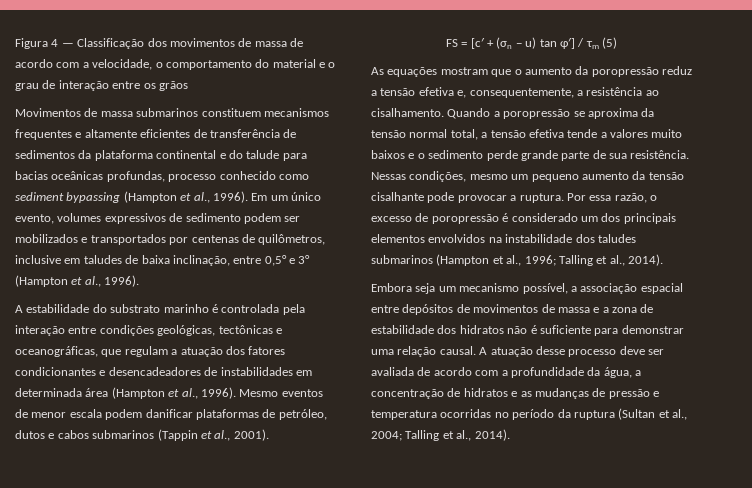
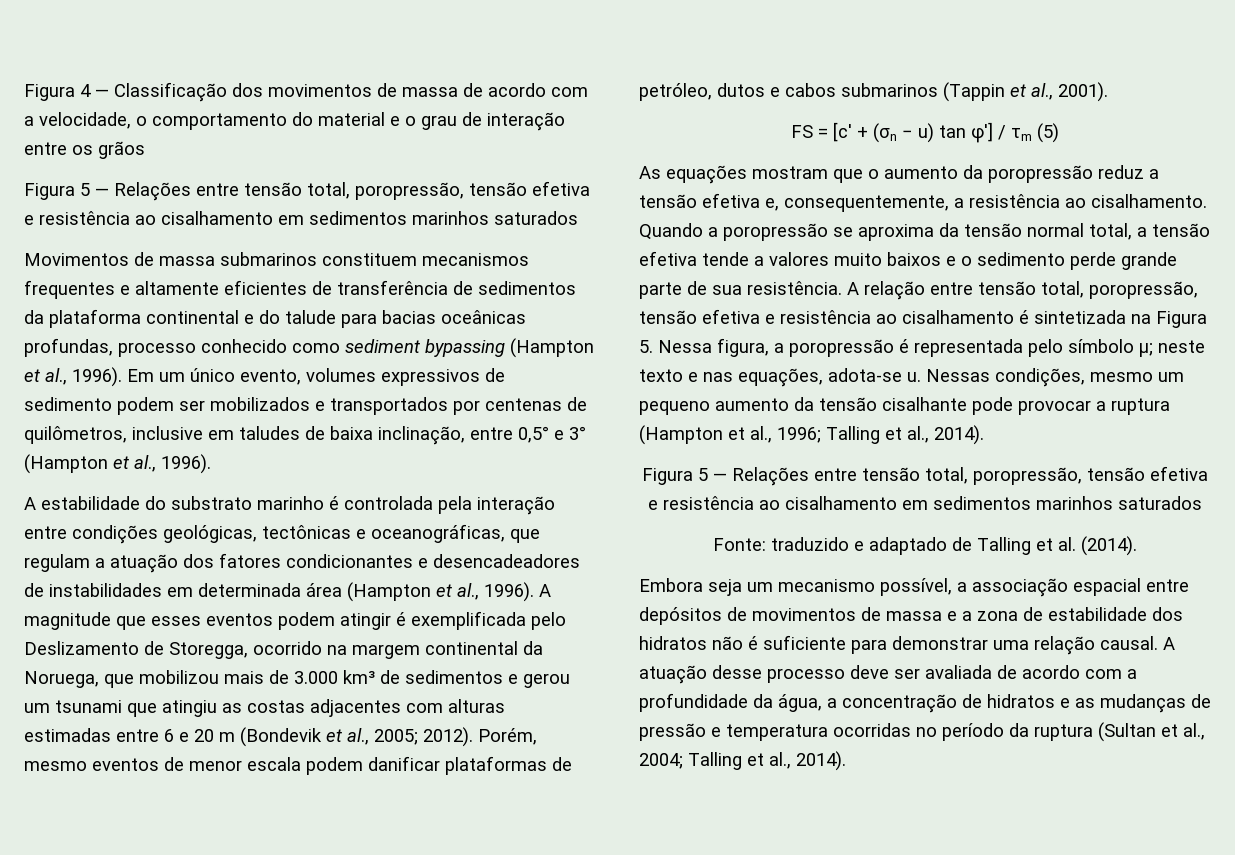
(188, 86) none -> [24,181,590,201] [24,211,578,225] // Figura 5 — Relações entre tensão total, poropressão, tensão efetiva e resistência ao cisalhamento em sedimentos marinhos saturados
[239,389,279,397] Mesmo -> [539,584,551,597] [24,611,566,630] [24,641,543,659] [24,670,570,688] [24,699,505,717] [24,727,537,747] [24,761,87,771] A magnitude que esses eventos podem atingir é exemplificada pelo Deslizamento de Storegga, ocorrido na margem continental da Noruega, que mobilizou mais de 3.000 km³ de sedimentos e gerou um tsunami que atingiu as costas adjacentes com alturas estimadas entre 6 e 20 m (Bondevik et al., 2005; 2012). Porém, mesmo
(690, 154) none -> [847,281,1198,300] [639,309,1207,328] [639,338,1205,357] [639,368,921,387] A relação entre tensão total, poropressão, tensão efetiva e resistência ao cisalhamento é sintetizada na Figura 5. Nessa figura, a poropressão é representada pelo símbolo μ; neste texto e nas equações, adota-se u.
[519,193,657,203] [371,213,676,224] [371,234,636,243] [371,255,433,264] ruptura. Por essa razão, o excesso de poropressão é considerado um dos principais elementos envolvidos na instabilidade dos taludes submarinos -> [1111,398,1170,415] ruptura
(663, 260) none -> [642,466,1208,486] [648,496,1202,510] [713,536,1137,556] // Figura 5 — Relações entre tensão total, poropressão, tensão efetiva e resistência ao cisalhamento em sedimentos marinhos saturados // Fonte: traduzido e adaptado de Talling et al. (2014).

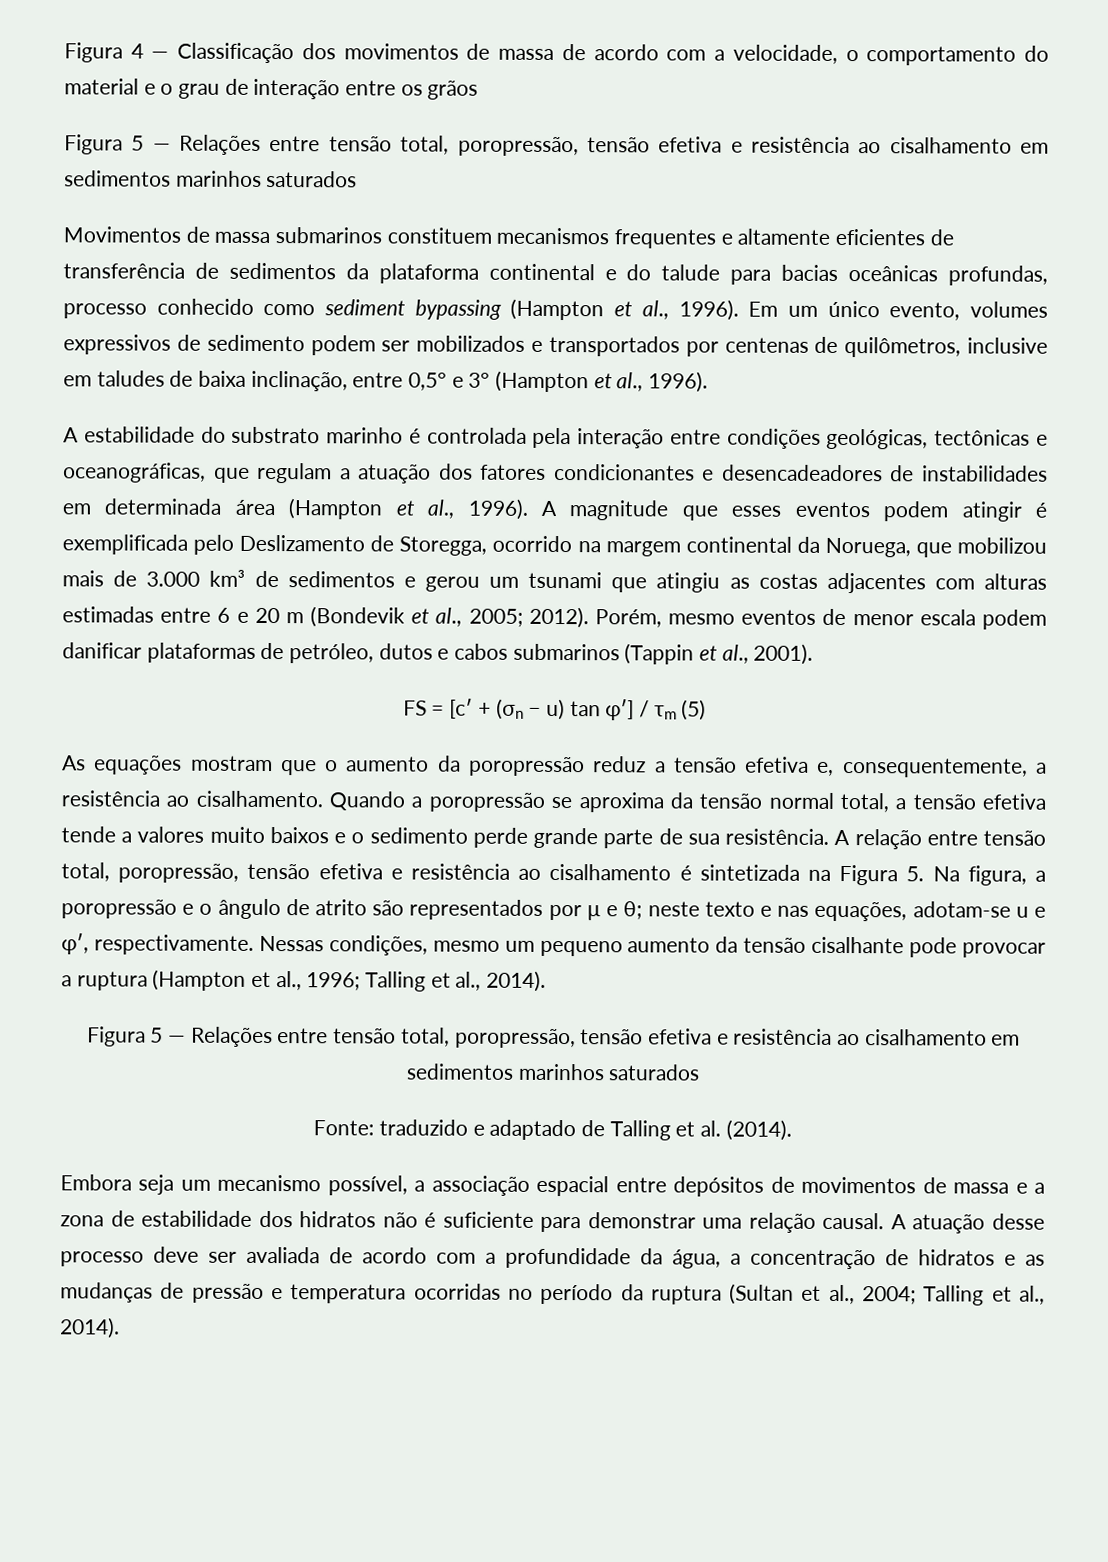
[658,340,712,353] Nessa -> [932,866,960,882] Na
[899,339,1153,357] é representada pelo símbolo μ; -> [182,898,643,921] e o ângulo de atrito são representados por μ e θ;
[828,368,921,382] adota-se u. -> [912,901,1046,918] [61,933,254,955] adotam-se u e φ′, respectivamente.

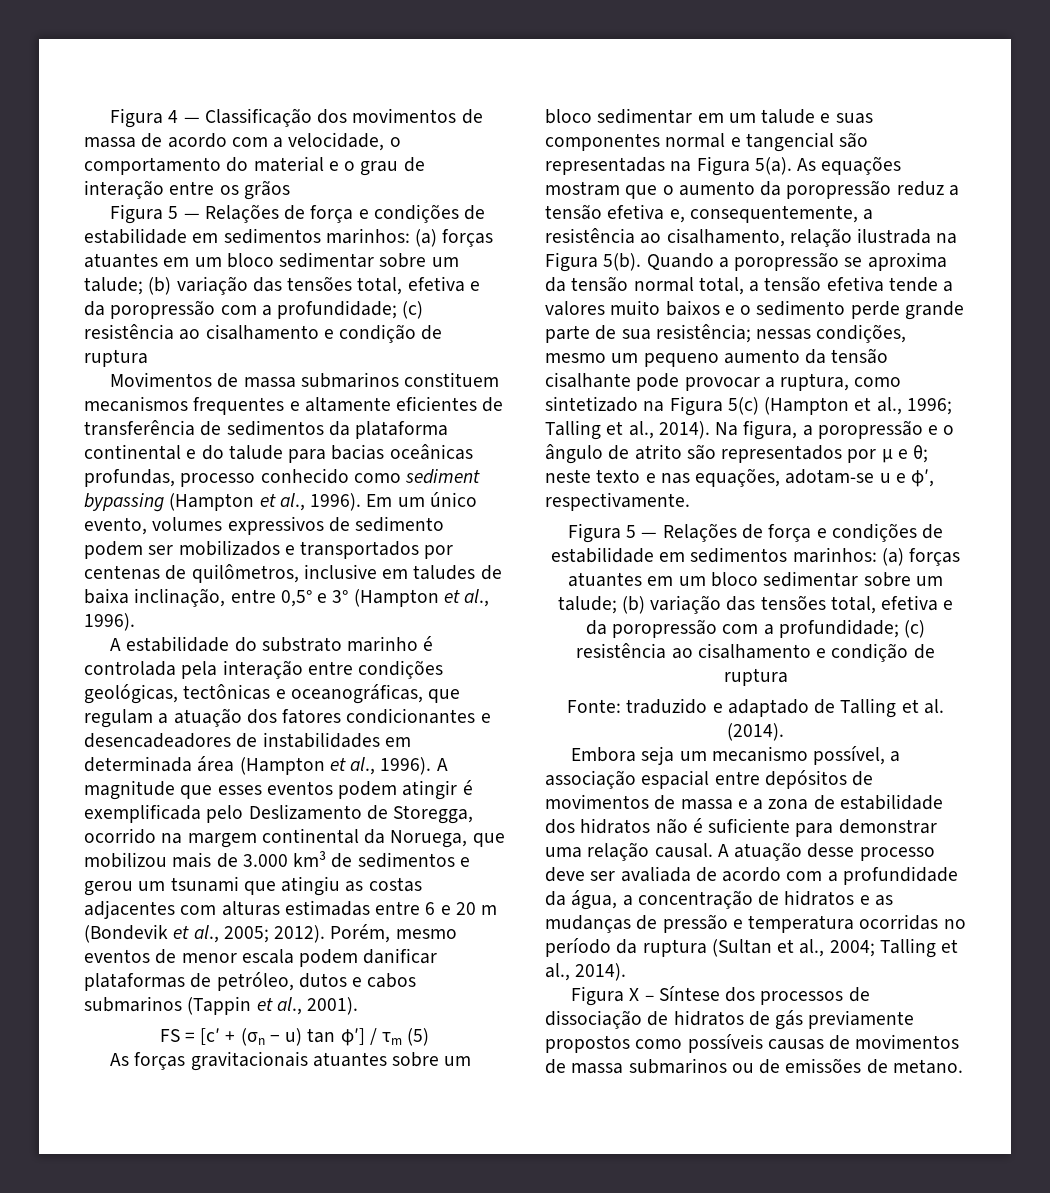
[269,135,1050,157] [64,170,358,188] entre tensão total, poropressão, tensão efetiva e resistência ao cisalhamento em sedimentos marinhos saturados -> [284,204,486,223] [84,228,494,247] [84,252,459,268] [84,276,480,295] [84,300,424,319] [84,324,443,343] [84,349,148,367] de força e condições de estabilidade em sedimentos marinhos: (a) forças atuantes em um bloco sedimentar sobre um talude; (b) variação das tensões total, efetiva e da poropressão com a profundidade; (c) resistência ao cisalhamento e condição de ruptura
(86, 763) none -> [134,1051,472,1071] [545,108,873,124] [545,132,869,152] [545,156,817,176] forças gravitacionais atuantes sobre um bloco sedimentar em um talude e suas componentes normal e tangencial são representadas na Figura 5(a). As
[195,790,323,808] cisalhamento. -> [666,228,958,247] [545,252,642,272] cisalhamento, relação ilustrada na Figura 5(b).
[725,828,1047,850] [61,862,925,886] resistência. A relação entre tensão total, poropressão, tensão efetiva e resistência ao cisalhamento é sintetizada na Figura 5. -> [655,324,907,343] [545,348,889,367] [545,372,902,391] [545,396,952,416] [545,420,710,440] resistência; nessas condições, mesmo um pequeno aumento da tensão cisalhante pode provocar a ruptura, como sintetizado na Figura 5(c) (Hampton et al., 1996; Talling et al., 2014).
[258,935,1046,958] [61,969,547,992] [86,1026,1021,1049] [405,1063,701,1081] Nessas condições, mesmo um pequeno aumento da tensão cisalhante pode provocar a ruptura (Hampton et al., 1996; Talling et al., 2014). // Figura 5 — Relações entre tensão total, poropressão, tensão efetiva e resistência ao cisalhamento em sedimentos marinhos saturados -> [567,523,944,543] [550,547,961,566] [568,571,943,587] [557,595,954,614] [585,619,926,638] [576,643,935,662] [723,668,788,686] // Figura 5 — Relações de força e condições de estabilidade em sedimentos marinhos: (a) forças atuantes em um bloco sedimentar sobre um talude; (b) variação das tensões total, efetiva e da poropressão com a profundidade; (c) resistência ao cisalhamento e condição de ruptura
(120, 1328) none -> [571,986,870,1006] [545,1010,915,1030] [545,1034,960,1053] [545,1058,963,1074] // Figura X – Síntese dos processos de dissociação de hidratos de gás previamente propostos como possíveis causas de movimentos de massa submarinos ou de emissões de metano.

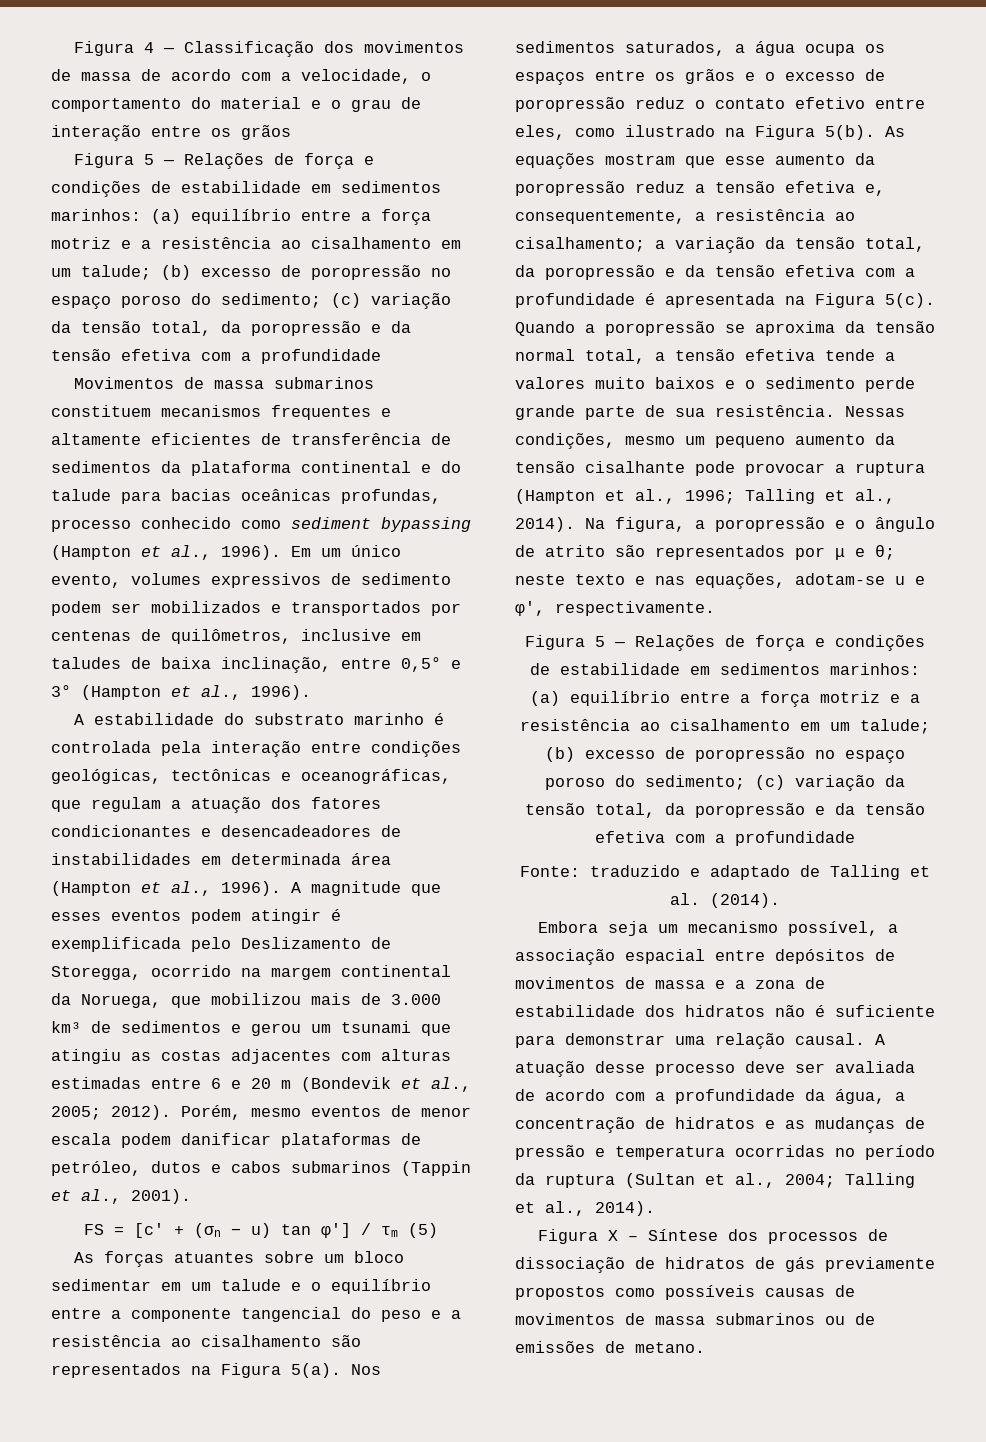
[442,229,494,247] [84,252,459,268] [84,276,480,295] [84,300,424,319] [84,324,443,343] [84,349,148,367] forças atuantes em um bloco sedimentar sobre um talude; (b) variação das tensões total, efetiva e da poropressão com a profundidade; (c) resistência ao cisalhamento e condição de ruptura -> [191,209,431,225] [51,237,461,249] [51,265,451,280] [51,293,451,309] [51,321,411,336] [51,349,381,364] equilíbrio entre a força motriz e a resistência ao cisalhamento em um talude; (b) excesso de poropressão no espaço poroso do sedimento; (c) variação da tensão total, da poropressão e da tensão efetiva com a profundidade
[190,1051,308,1071] gravitacionais -> (165, 1259) none
[835,113,873,124] [545,132,869,152] [545,156,792,176] suas componentes normal e tangencial são representadas na Figura 5(a). -> [311,1279,431,1294] [51,1307,461,1322] [51,1335,361,1347] [51,1363,381,1378] [515,41,885,56] [515,69,885,85] [515,97,925,112] [515,125,875,140] o equilíbrio entre a componente tangencial do peso e a resistência ao cisalhamento são representados na Figura 5(a). Nos sedimentos saturados, a água ocupa os espaços entre os grãos e o excesso de poropressão reduz o contato efetivo entre eles, como ilustrado na Figura 5(b).
[662,185,674,195] o -> [725,156,765,165] esse
[666,228,958,247] [545,252,642,272] cisalhamento, relação ilustrada na Figura 5(b). -> [515,237,925,253] [515,265,915,280] [515,293,935,308] cisalhamento; a variação da tensão total, da poropressão e da tensão efetiva com a profundidade é apresentada na Figura 5(c).
[655,324,812,343] resistência; nessas -> [715,405,905,417] resistência. Nessas
[780,373,902,391] [545,396,759,416] ruptura, como sintetizado na Figura 5(c) -> [855,462,925,476] ruptura
[909,548,961,566] [568,571,943,587] [557,595,954,614] [585,619,926,638] [576,643,935,662] [723,668,788,686] forças atuantes em um bloco sedimentar sobre um talude; (b) variação das tensões total, efetiva e da poropressão com a profundidade; (c) resistência ao cisalhamento e condição de ruptura -> [570,691,920,707] [520,719,930,734] [545,747,905,763] [545,775,905,791] [525,803,925,818] [595,831,855,846] equilíbrio entre a força motriz e a resistência ao cisalhamento em um talude; (b) excesso de poropressão no espaço poroso do sedimento; (c) variação da tensão total, da poropressão e da tensão efetiva com a profundidade

